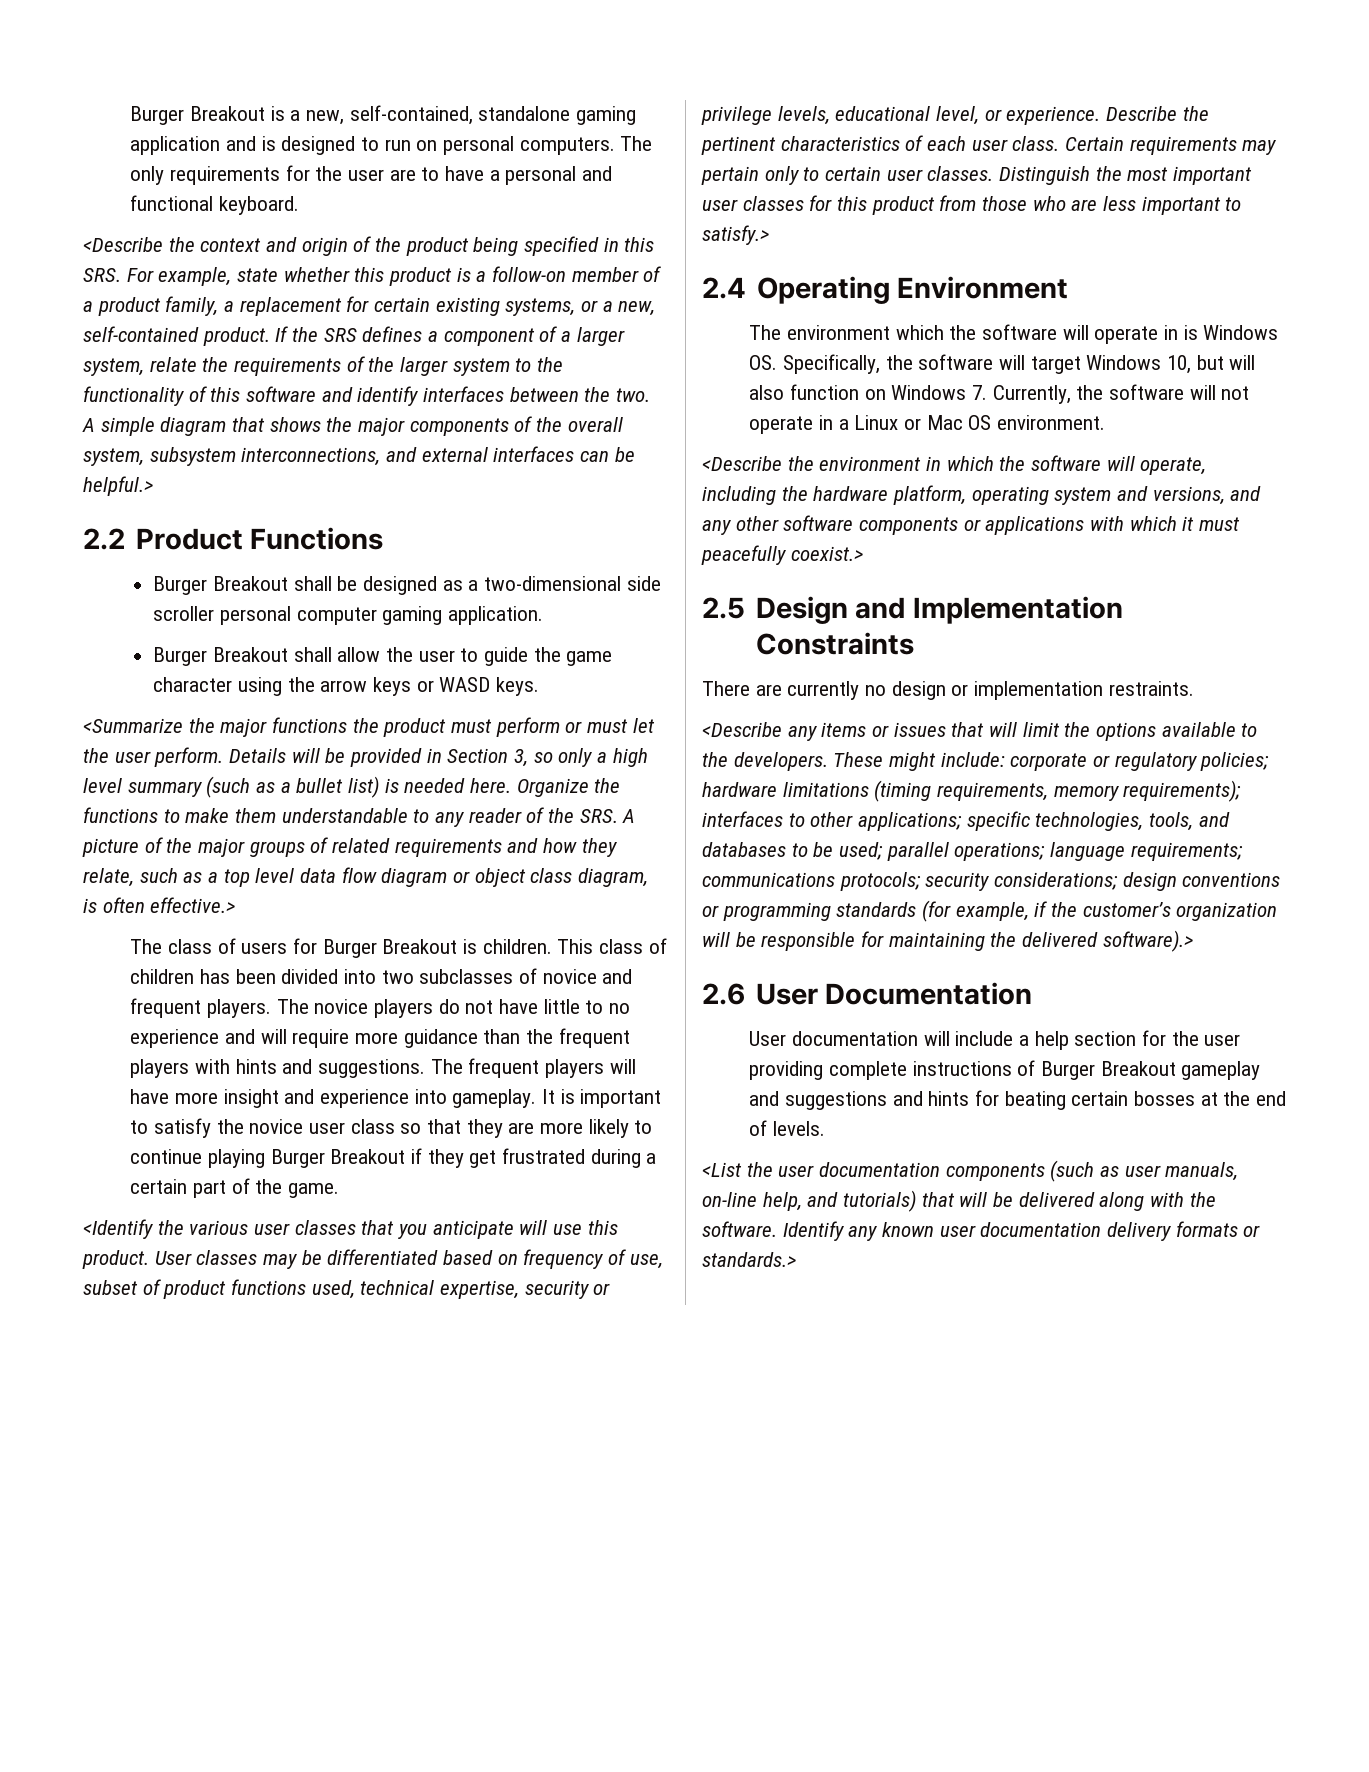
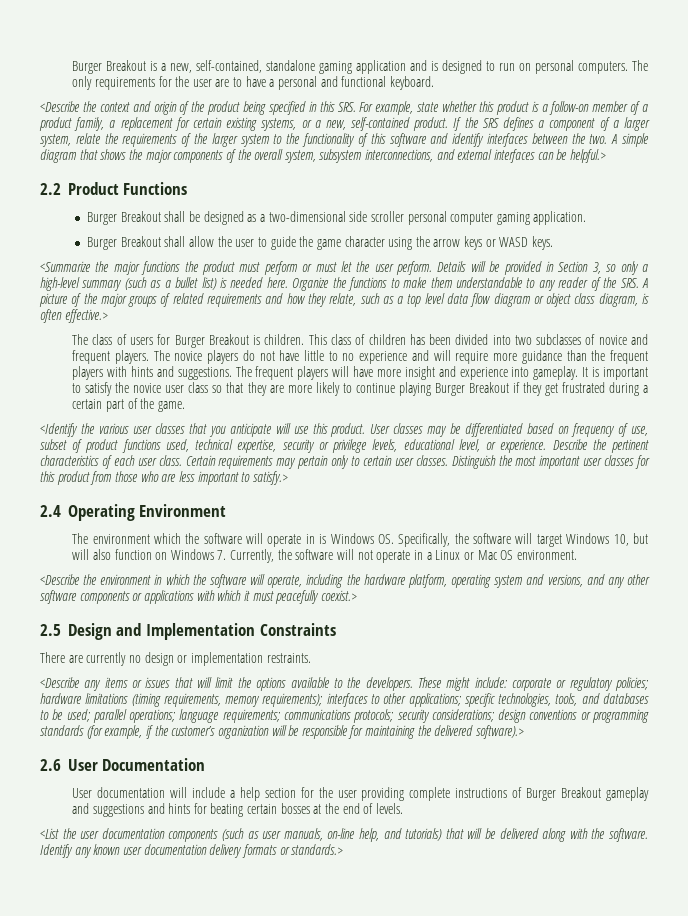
[612,748,648,767] [83,778,122,793] high level -> [40,277,80,291] high-level

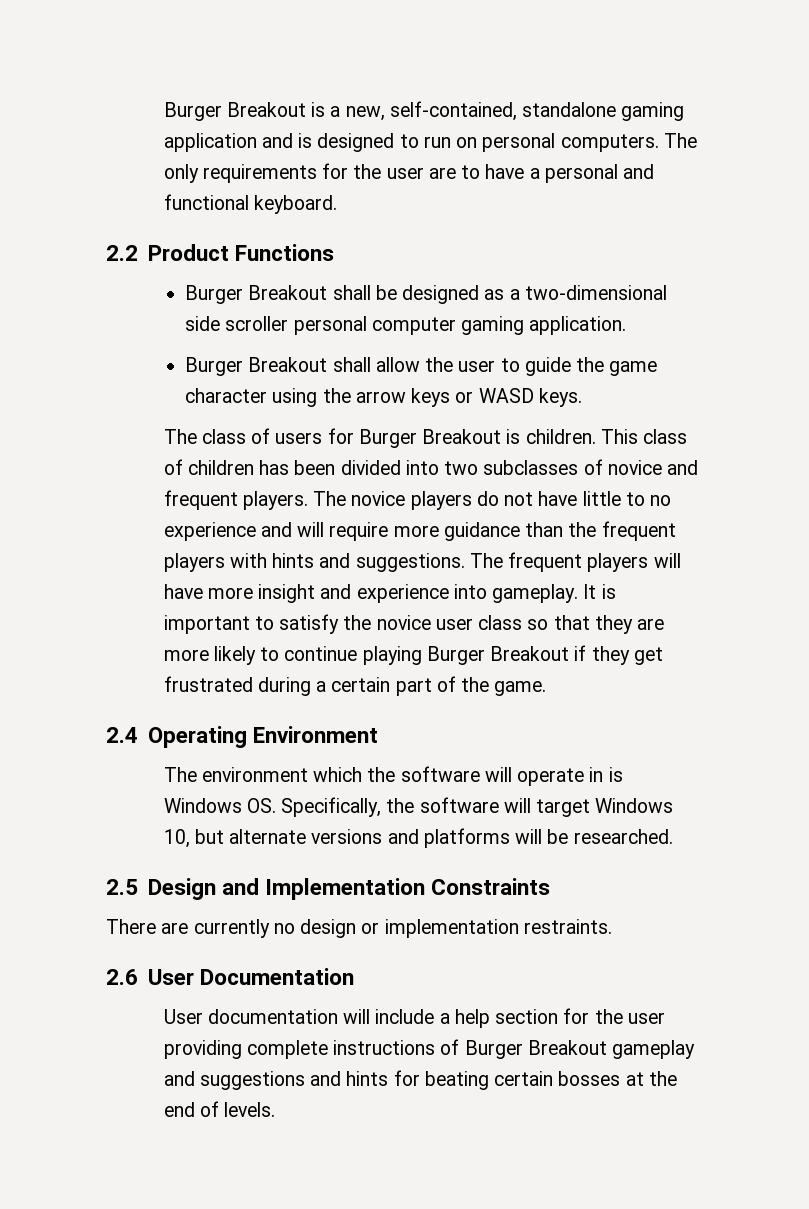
[40,101,648,115] [39,117,650,131] [40,133,650,147] [40,149,606,163] // <Describe the context and origin of the product being specified in this SRS. For example, state whether this product is a follow-on member of a product family, a replacement for certain existing systems, or a new, self-contained product. If the SRS defines a component of a larger system, relate the requirements of the larger system to the functionality of this software and identify interfaces between the two. A simple diagram that shows the major components of the overall system, subsystem interconnections, and external interfaces can be helpful.> -> (337, 204) none
[40,261,648,275] [40,277,648,291] [39,293,650,307] [40,309,108,323] // <Summarize the major functions the product must perform or must let the user perform. Details will be provided in Section 3, so only a high-level summary (such as a bullet list) is needed here. Organize the functions to make them understandable to any reader of the SRS. A picture of the major groups of related requirements and how they relate, such as a top level data flow diagram or object class diagram, is often effective.> -> (582, 397) none
[40,423,649,437] [40,439,650,453] [40,455,650,469] [40,471,288,485] // <Identify the various user classes that you anticipate will use this product. User classes may be differentiated based on frequency of use, subset of product functions used, technical expertise, security or privilege levels, educational level, or experience. Describe the pertinent characteristics of each user class. Certain requirements may pertain only to certain user classes. Distinguish the most important user classes for this product from those who are less important to satisfy.> -> (547, 688) none
[72,549,577,563] [40,574,650,588] [40,590,357,604] will also function on Windows 7. Currently, the software will not operate in a Linux or Mac OS environment. // <Describe the environment in which the software will operate, including the hardware platform, operating system and versions, and any other software components or applications with which it must peacefully coexist.> -> [229,828,673,848] alternate versions and platforms will be researched.
[40,677,649,691] [40,693,650,707] [40,709,649,723] [40,725,525,739] // <Describe any items or issues that will limit the options available to the developers. These might include: corporate or regulatory policies; hardware limitations (timing requirements, memory requirements); interfaces to other applications; specific technologies, tools, and databases to be used; parallel operations; language requirements; communications protocols; security considerations; design conventions or programming standards (for example, if the customer’s organization will be responsible for maintaining the delivered software).> -> (612, 926) none
[40,828,649,842] [40,844,344,858] // <List the user documentation components (such as user manuals, on-line help, and tutorials) that will be delivered along with the software. Identify any known user documentation delivery formats or standards.> -> (276, 1109) none

